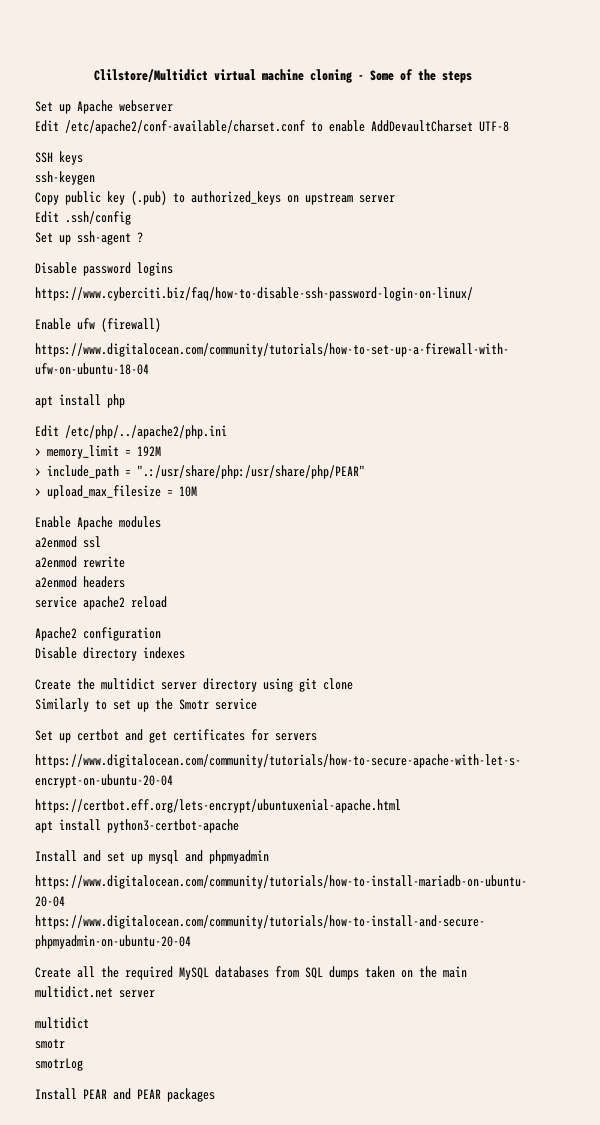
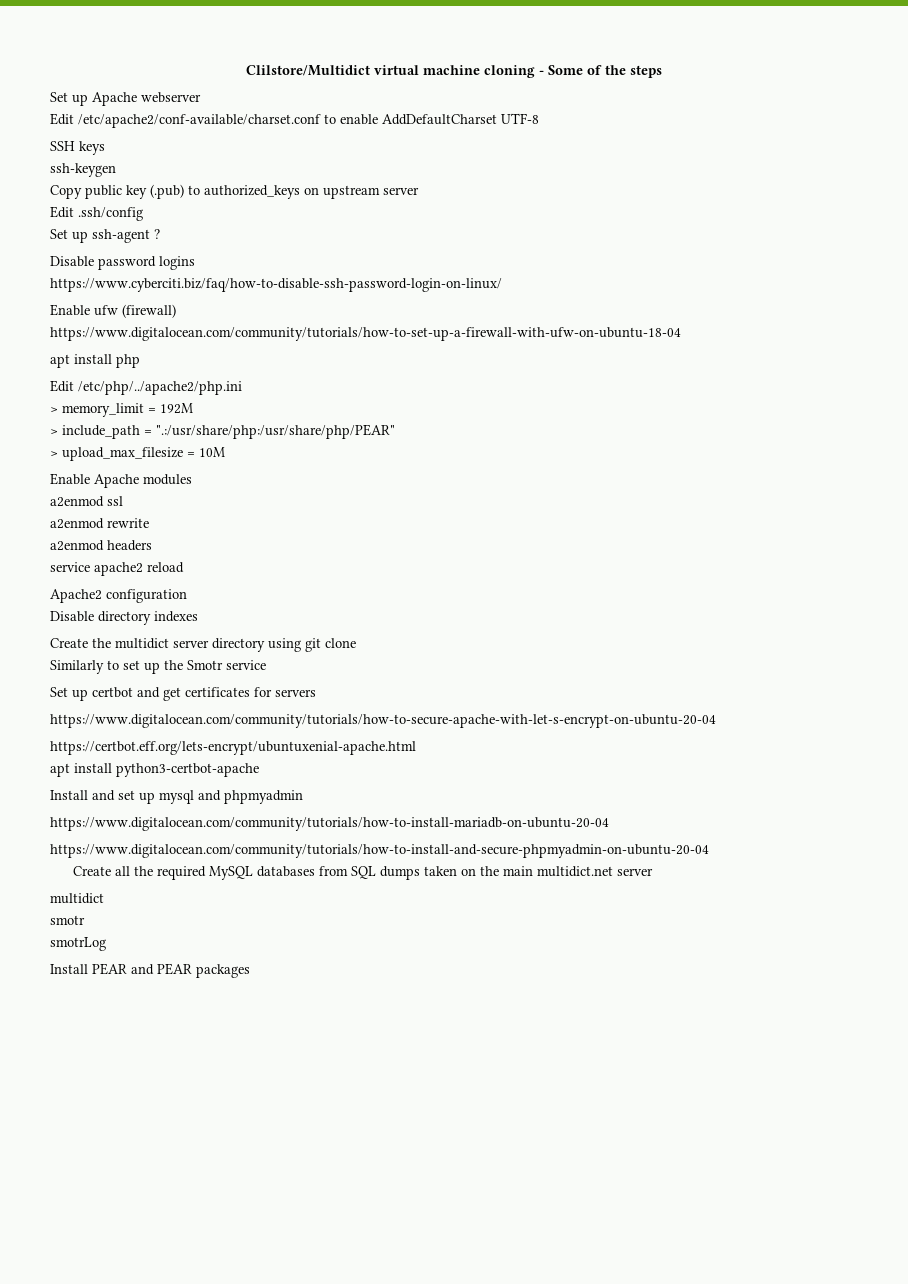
[371,120,473,132] AddDevaultCharset -> [382,114,497,125] AddDefaultCharset

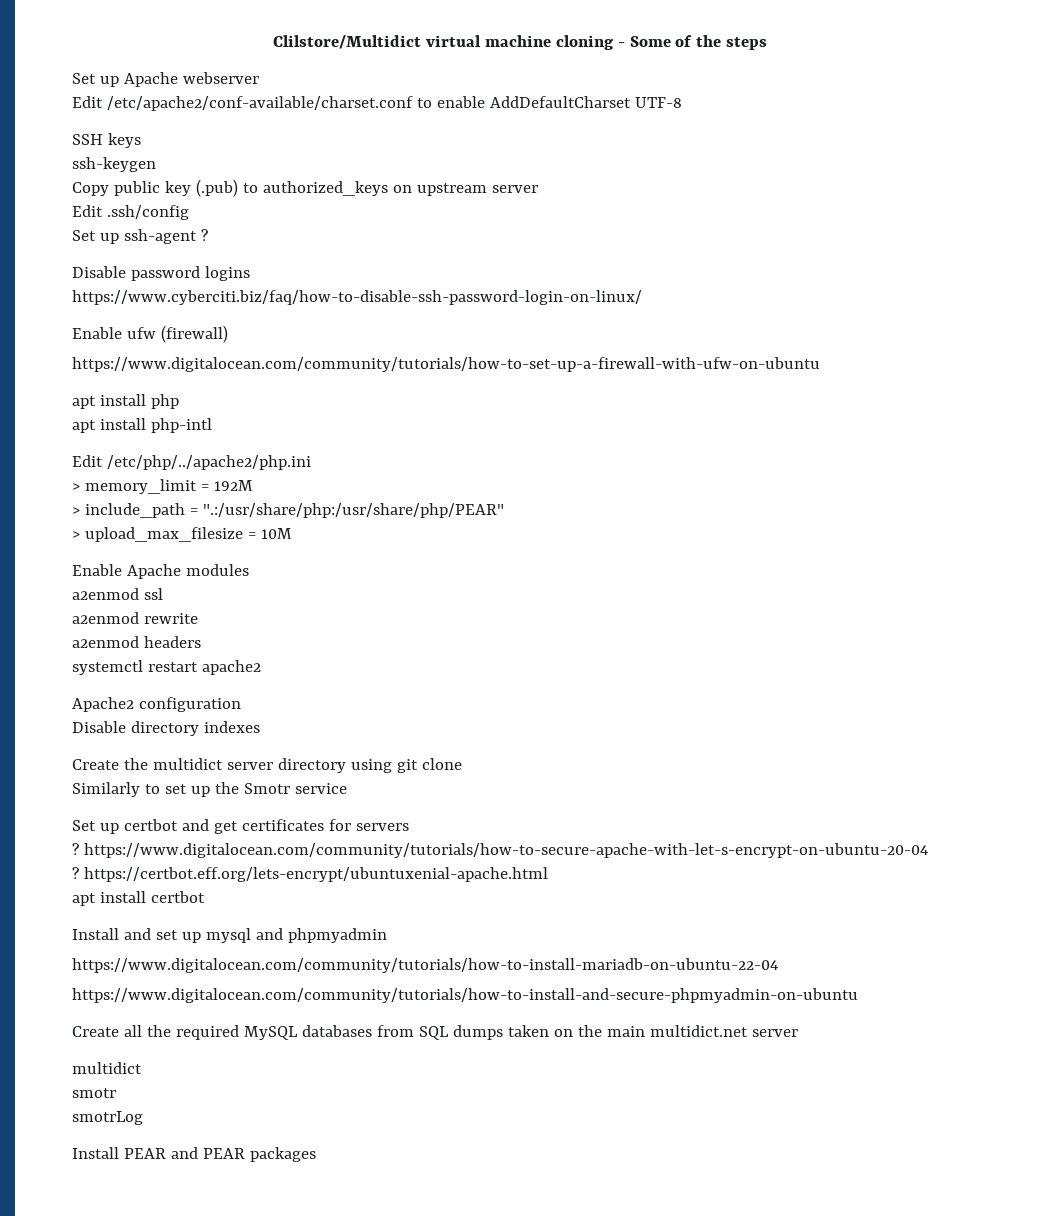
[50,327,681,341] https://www.digitalocean.com/community/tutorials/how-to-set-up-a-firewall-with-ufw-on-ubuntu-18-04 -> [72,357,820,372] https://www.digitalocean.com/community/tutorials/how-to-set-up-a-firewall-with-ufw-on-ubuntu
(140, 361) none -> [72,418,212,433] // apt install php-intl
[50,562,90,572] service -> [72,660,198,675] systemctl restart
[147,562,184,573] reload -> (261, 667) none
(316, 693) none -> [72,843,79,855] ?
(716, 721) none -> [72,867,79,879] ?
[116,763,259,777] python3-certbot-apache -> [150,891,205,903] certbot
[50,817,609,831] [50,844,709,858] https://www.digitalocean.com/community/tutorials/how-to-install-mariadb-on-ubuntu-20-04 // https://www.digitalocean.com/community/tutorials/how-to-install-and-secure-phpmyadmin-on-ubuntu-20-04 -> [72,958,778,973] [72,988,858,1003] https://www.digitalocean.com/community/tutorials/how-to-install-mariadb-on-ubuntu-22-04 // https://www.digitalocean.com/community/tutorials/how-to-install-and-secure-phpmyadmin-on-ubuntu

